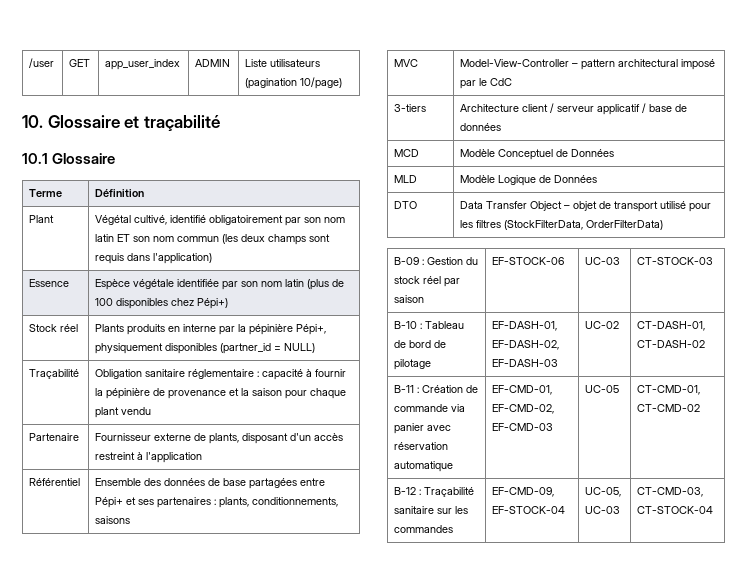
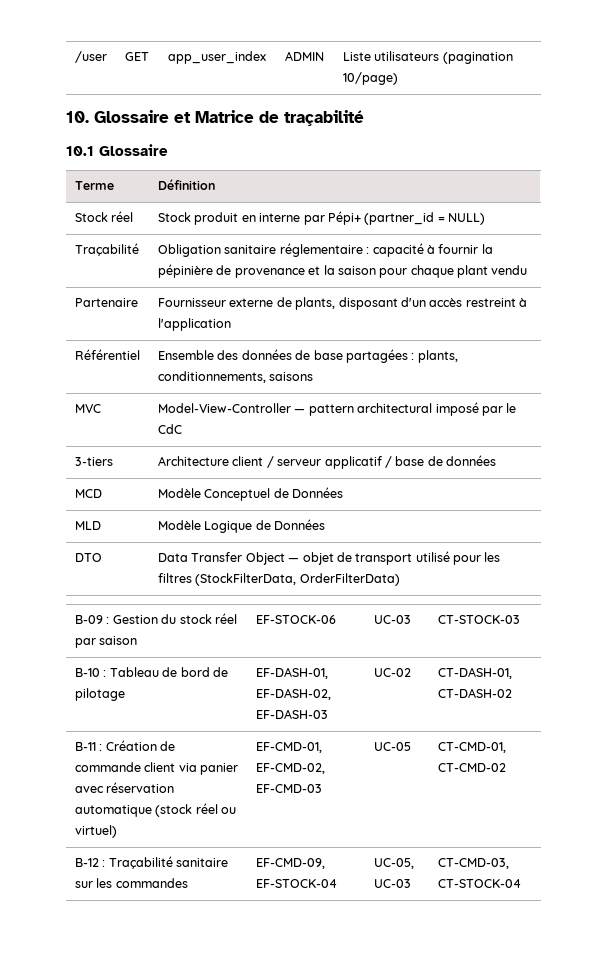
(140, 122) none -> [195,110,279,123] Matrice de
[29,215,55,223] [95,215,346,226] [95,234,331,245] [95,253,213,264] [29,279,70,287] [95,279,345,290] [95,298,229,309] // Plant | Végétal cultivé, identifié obligatoirement par son nom latin ET son nom commun (les deux champs sont requis dans l'application) // Essence | Espèce végétale identifiée par son nom latin (plus de 100 disponibles chez Pépi+) -> (215, 184) none
[95,324,166,335] Plants produits -> [157,212,239,225] Stock produit
[238,324,327,335] [95,343,218,354] la pépinière Pépi+, physiquement disponibles -> [327,211,361,225] Pépi+
[300,478,326,486] [95,497,212,508] entre Pépi+ et ses partenaires -> (408, 356) none
[572,63,579,67] – -> [294,409,306,413] —
[564,205,571,209] – -> [288,558,300,562] —
(449, 408) none -> [144,762,176,772] client
(454, 466) none -> [155,803,237,817] [74,825,117,838] (stock réel ou virtuel)

